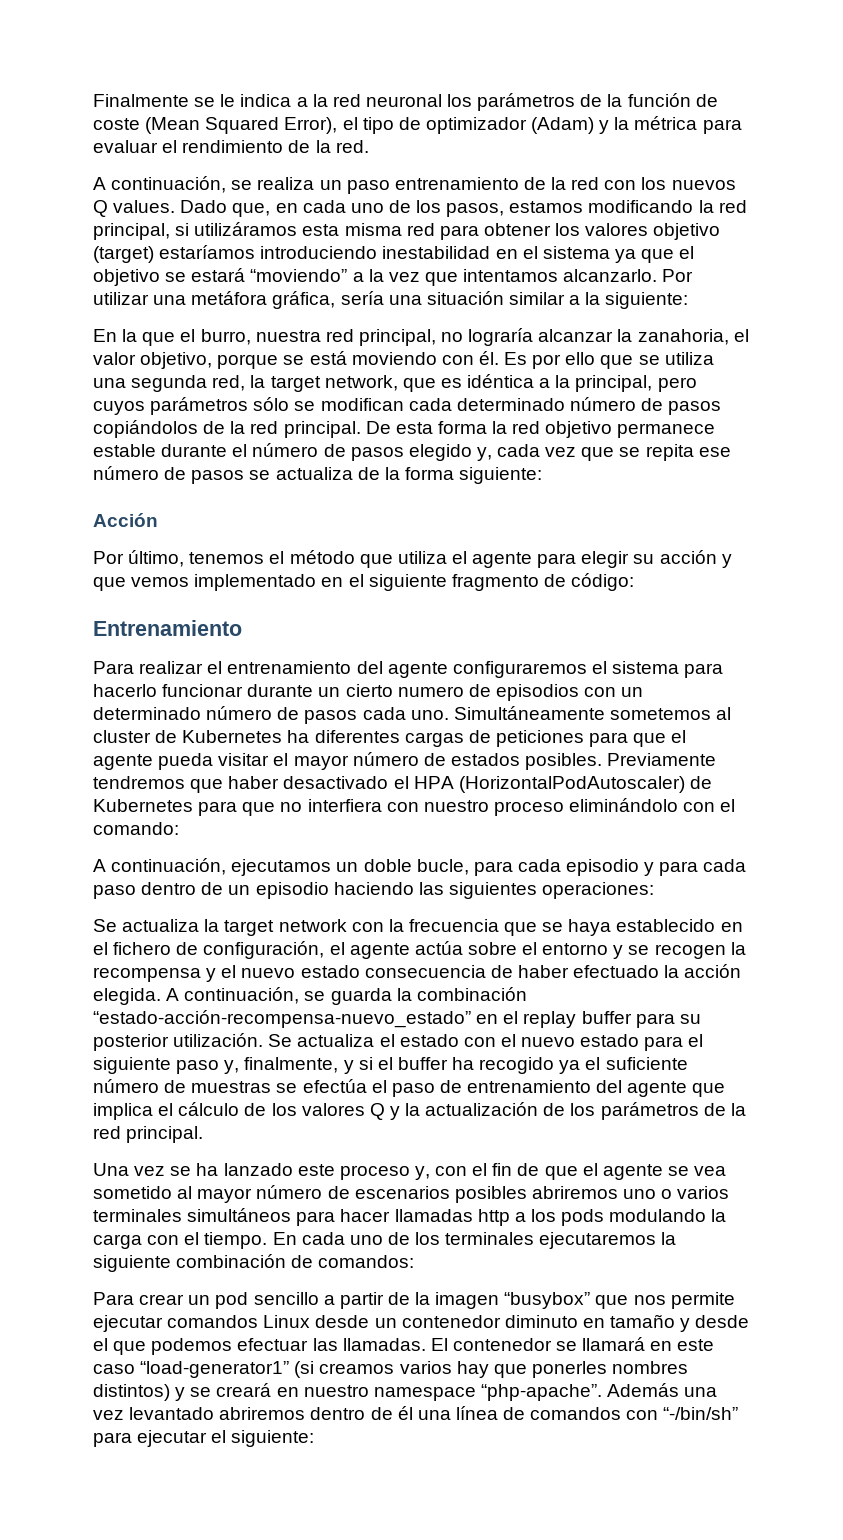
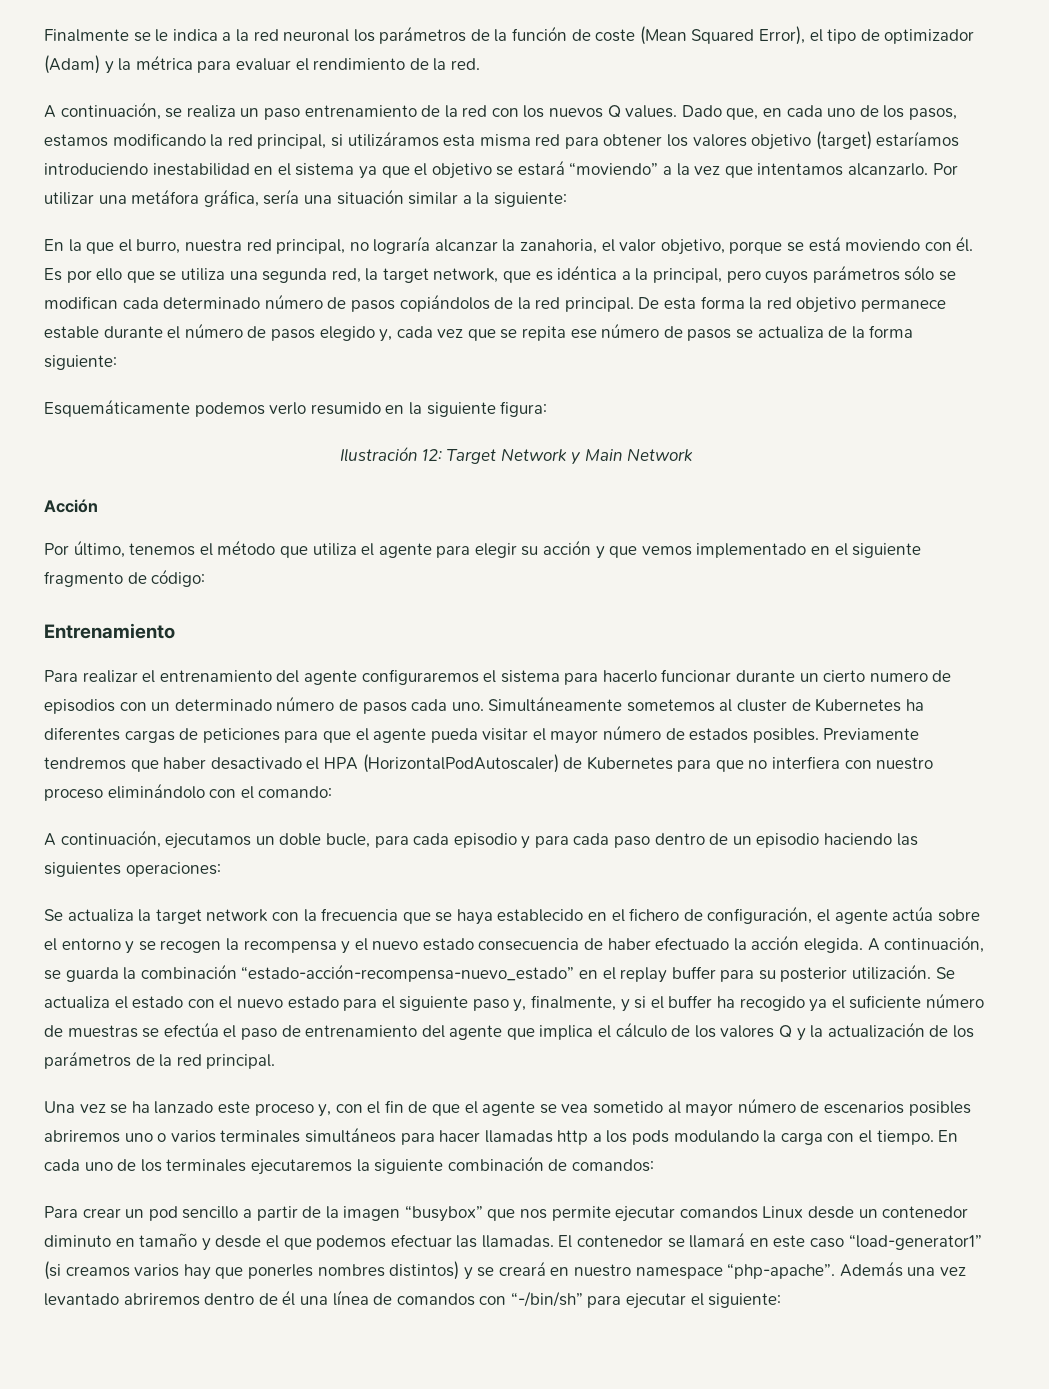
(543, 475) none -> [44,399,548,417] [339,446,694,465] // Esquemáticamente podemos verlo resumido en la siguiente figura: // Ilustración 12: Target Network y Main Network

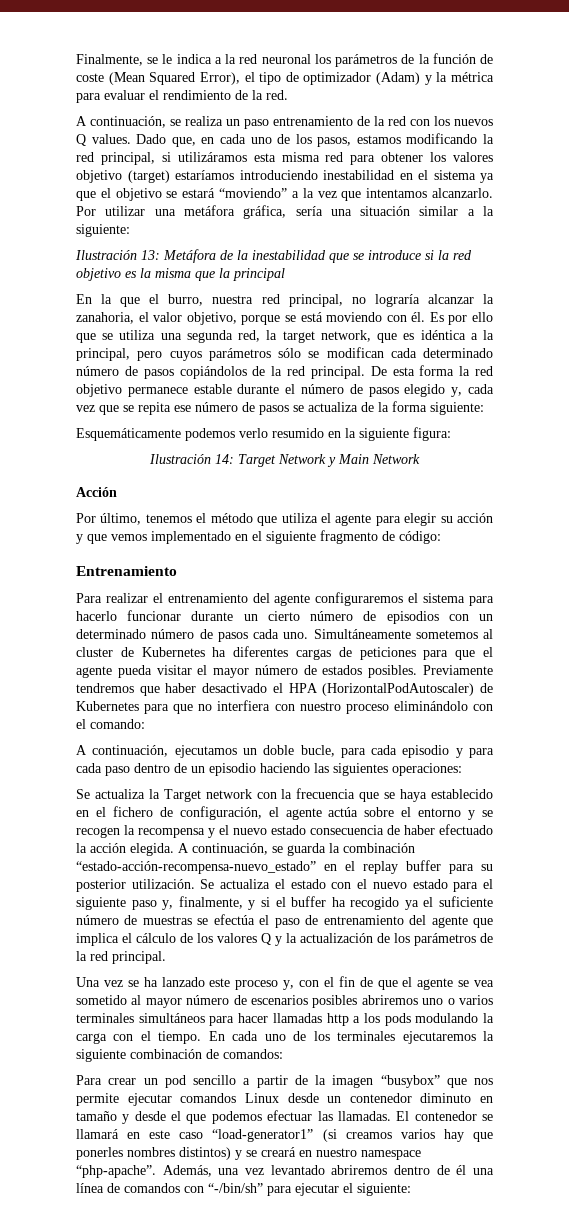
[44,29,129,42] Finalmente -> [76,54,143,66] Finalmente,
(567, 199) none -> [75,249,472,263] [76,268,285,281] // Ilustración 13: Metáfora de la inestabilidad que se introduce si la red objetivo es la misma que la principal
[422,449,443,461] 12: -> [215,454,234,464] 14:
[869,672,928,682] numero -> [310,611,354,621] número
[155,909,202,924] target -> [163,789,201,802] Target
[839,1261,903,1277] Además -> [162,1165,212,1177] Además,

